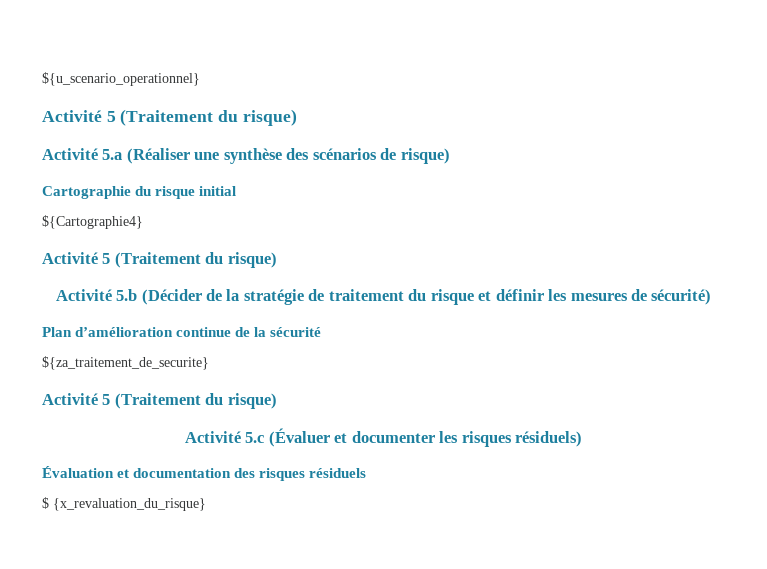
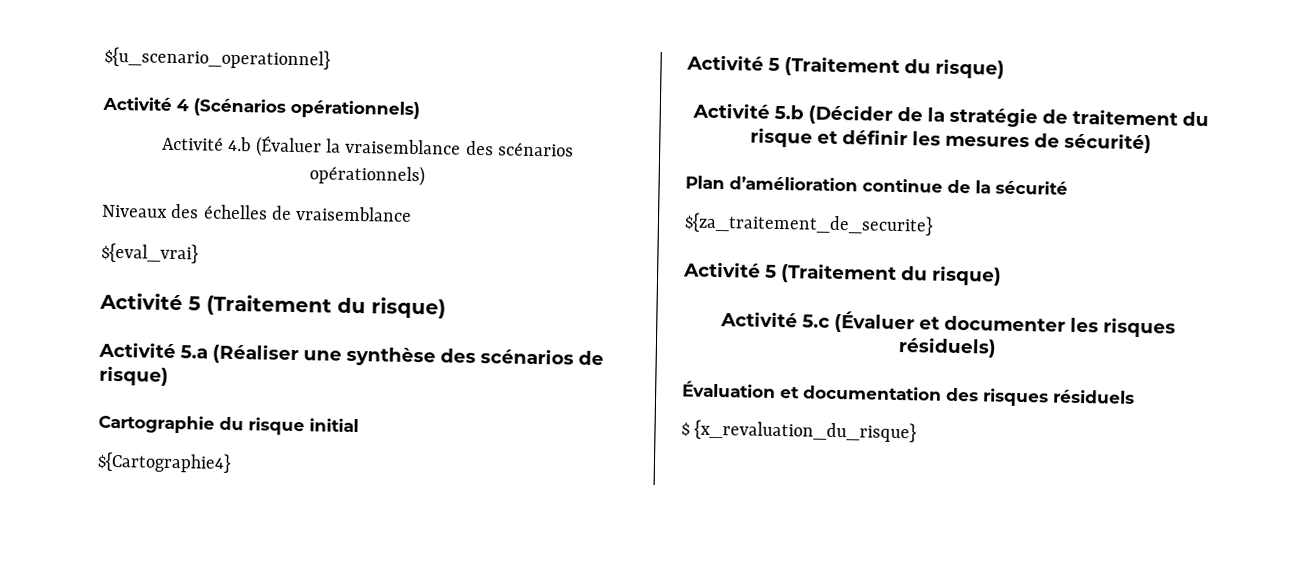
(200, 79) none -> [102,96,420,120] [162,135,574,158] [309,164,425,187] [101,203,413,222] [101,242,199,264] // Activité 4 (Scénarios opérationnels) // Activité 4.b (Évaluer la vraisemblance des scénarios opérationnels) // Niveaux des échelles de vraisemblance // ${eval_vrai}

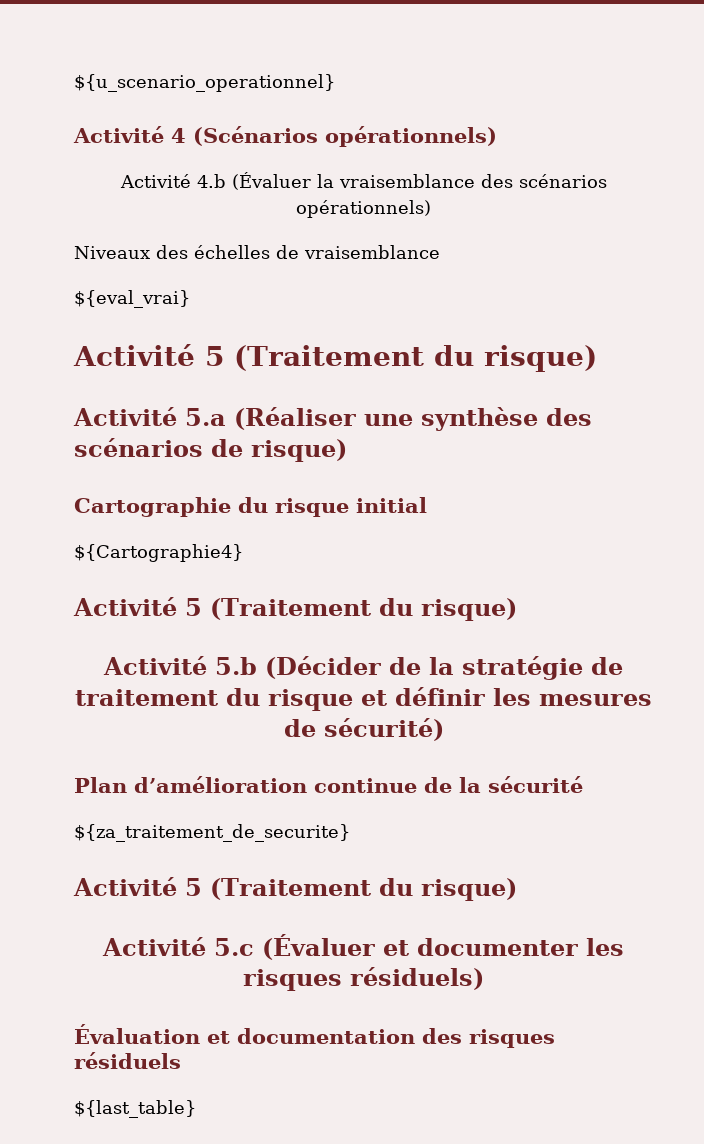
[681,419,918,443] $ {x_revaluation_du_risque} -> [74,1100,196,1118] ${last_table}

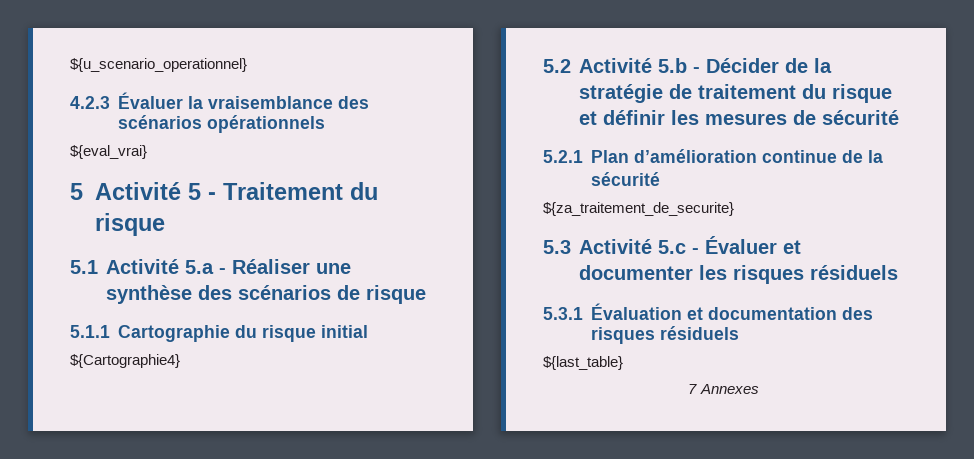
[73,126,497,147] [119,172,607,190] [296,200,431,218] [74,245,440,259] Activité 4 (Scénarios opérationnels) // Activité 4.b (Évaluer la vraisemblance des scénarios opérationnels) // Niveaux des échelles de vraisemblance -> [70,92,369,109] [117,115,325,133] 4.2.3 Évaluer la vraisemblance des scénarios opérationnels
[73,344,597,372] [73,407,356,430] Activité 5 (Traitement du risque) // Activité 5.a (Réaliser -> [70,182,378,200] [94,213,165,236] [70,259,310,274] 5 Activité 5 - Traitement du risque // 5.1 Activité 5.a - Réaliser
[251,439,347,462] risque) // -> [365,285,426,304] [70,325,110,338] risque // 5.1.1
[73,597,517,621] [103,656,381,679] Activité 5 (Traitement du risque) // Activité 5.b (Décider -> [543,58,779,73] 5.2 Activité 5.b - Décider
[323,718,444,741] sécurité) // -> [821,110,899,125] [543,150,583,163] sécurité // 5.2.1
[73,877,517,901] [102,934,375,960] Activité 5 (Traitement du risque) // Activité 5.c (Évaluer -> [543,236,777,254] 5.3 Activité 5.c - Évaluer
[350,967,484,990] résiduels) // -> [809,265,898,280] [543,307,583,320] résiduels // 5.3.1
(196, 1109) none -> [688,384,759,394] // 7 Annexes

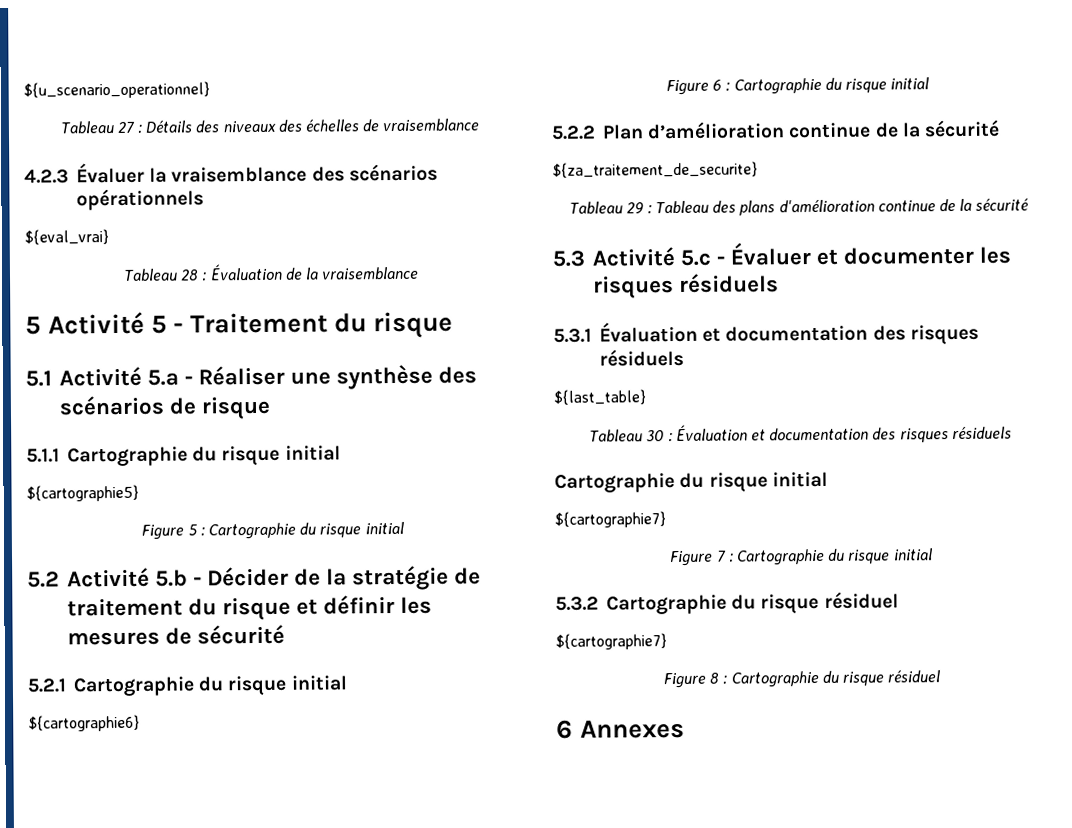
(247, 65) none -> [59,118,480,134] // Tableau 27 : Détails des niveaux des échelles de vraisemblance
(147, 152) none -> [122,263,420,282] // Tableau 28 : Évaluation de la vraisemblance
[70,354,180,368] ${Cartographie4} -> [26,484,139,502] [141,521,404,540] ${cartographie5} // Figure 5 : Cartographie du risque initial
(583, 156) none -> [72,675,347,697] [28,714,140,732] [665,77,930,96] [551,125,596,140] Cartographie du risque initial // ${cartographie6} // Figure 6 : Cartographie du risque initial // 5.2.2
(734, 209) none -> [568,198,1030,216] // Tableau 29 : Tableau des plans d'amélioration continue de la sécurité
[688,384,698,394] 7 -> [589,424,1012,443] [554,471,828,493] [554,511,666,528] [669,548,933,567] [555,591,899,615] [555,633,667,650] [662,670,941,689] [556,719,573,739] Tableau 30 : Évaluation et documentation des risques résiduels // Cartographie du risque initial // ${cartographie7} // Figure 7 : Cartographie du risque initial // 5.3.2 Cartographie du risque résiduel // ${cartographie7} // Figure 8 : Cartographie du risque résiduel // 6

